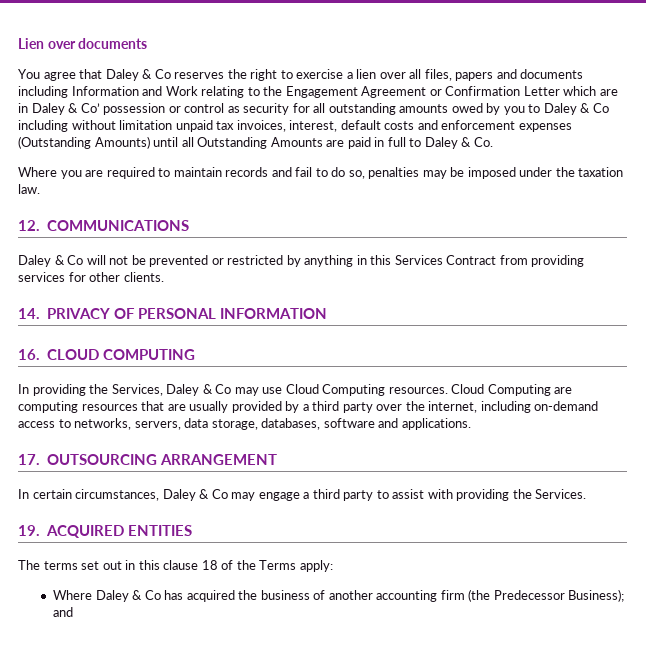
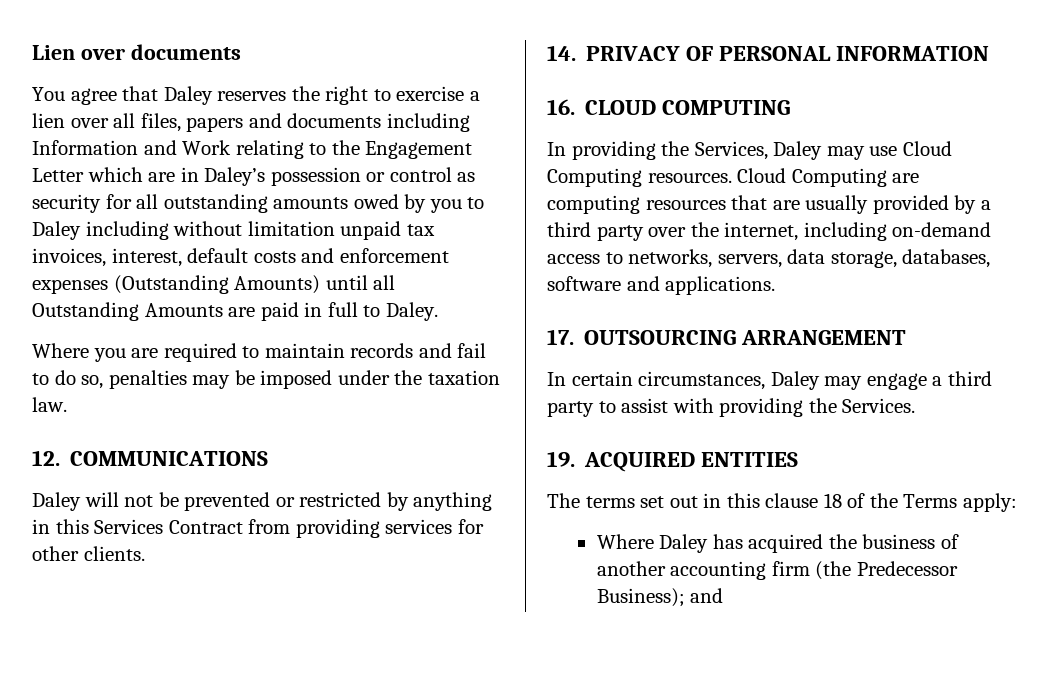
[142,69,171,79] & Co -> (213, 95) none
[361,86,521,98] Agreement or Confirmation -> (473, 150) none
[31,103,100,115] Daley & Co’ -> [204,167,266,186] Daley’s
[580,103,609,113] & Co -> (81, 230) none
[424,137,493,149] Daley & Co. -> [385,302,438,321] Daley.
[54,255,84,265] & Co -> (81, 501) none
[202,384,232,394] & Co -> (823, 150) none
[199,489,228,499] & Co -> (820, 380) none
[132,590,161,600] & Co -> (709, 543) none

